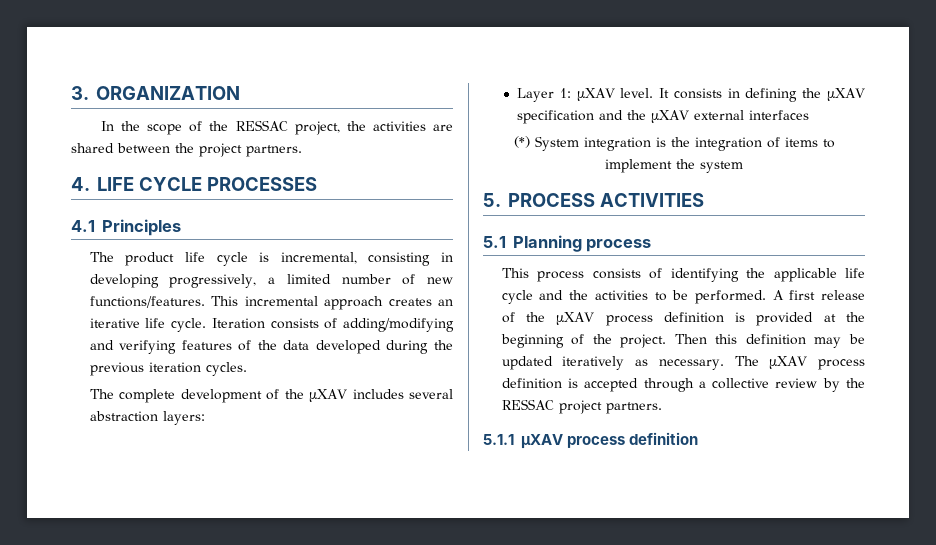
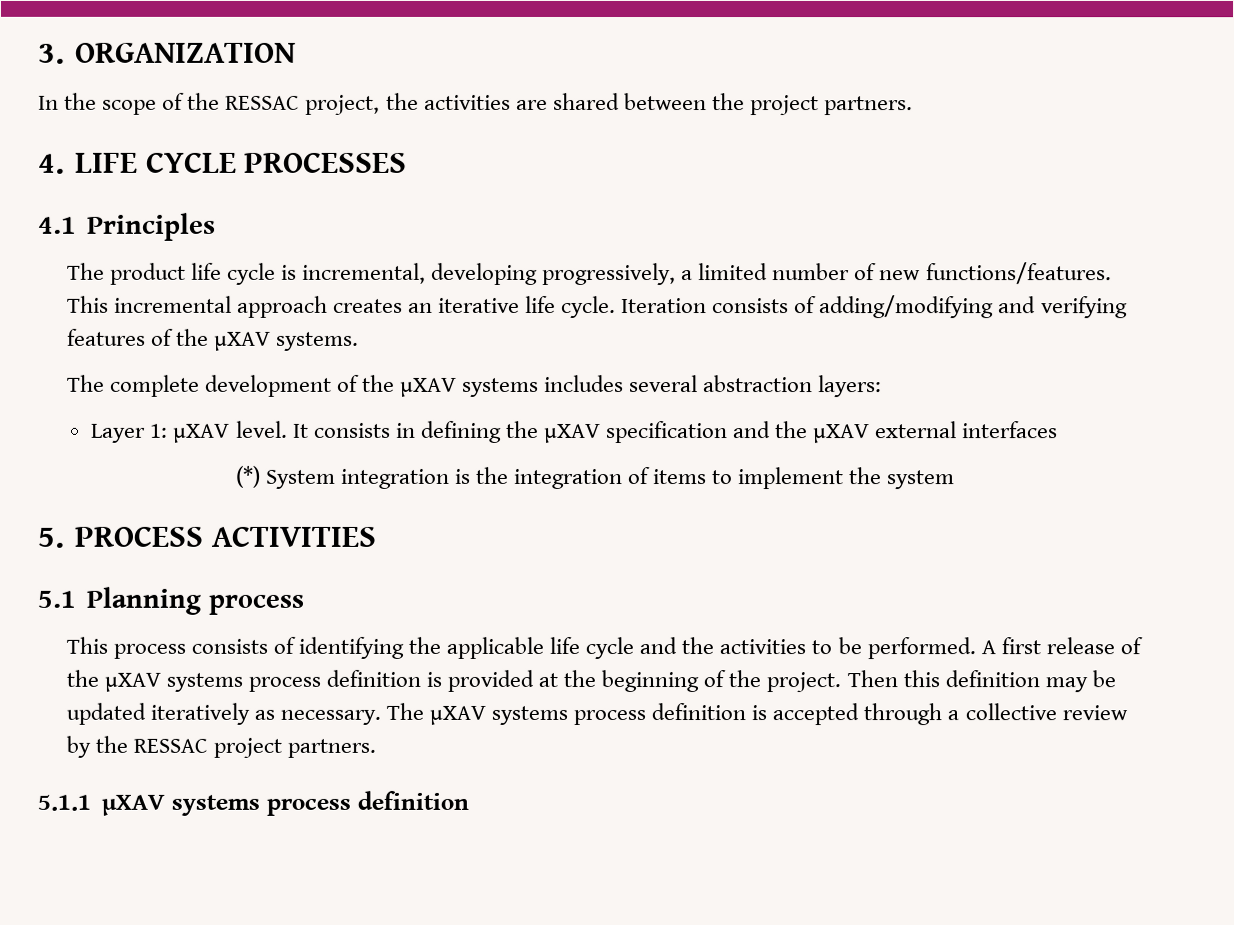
[368,252,453,266] consisting in -> (426, 273) none
[283,340,453,354] [89,362,247,376] data developed during the previous iteration cycles. -> [213,331,359,351] µXAV systems.
(348, 395) none -> [462,377,540,397] systems
(595, 318) none -> [165,672,243,692] systems
(808, 362) none -> [491,705,569,725] systems
(563, 441) none -> [171,794,260,816] systems

